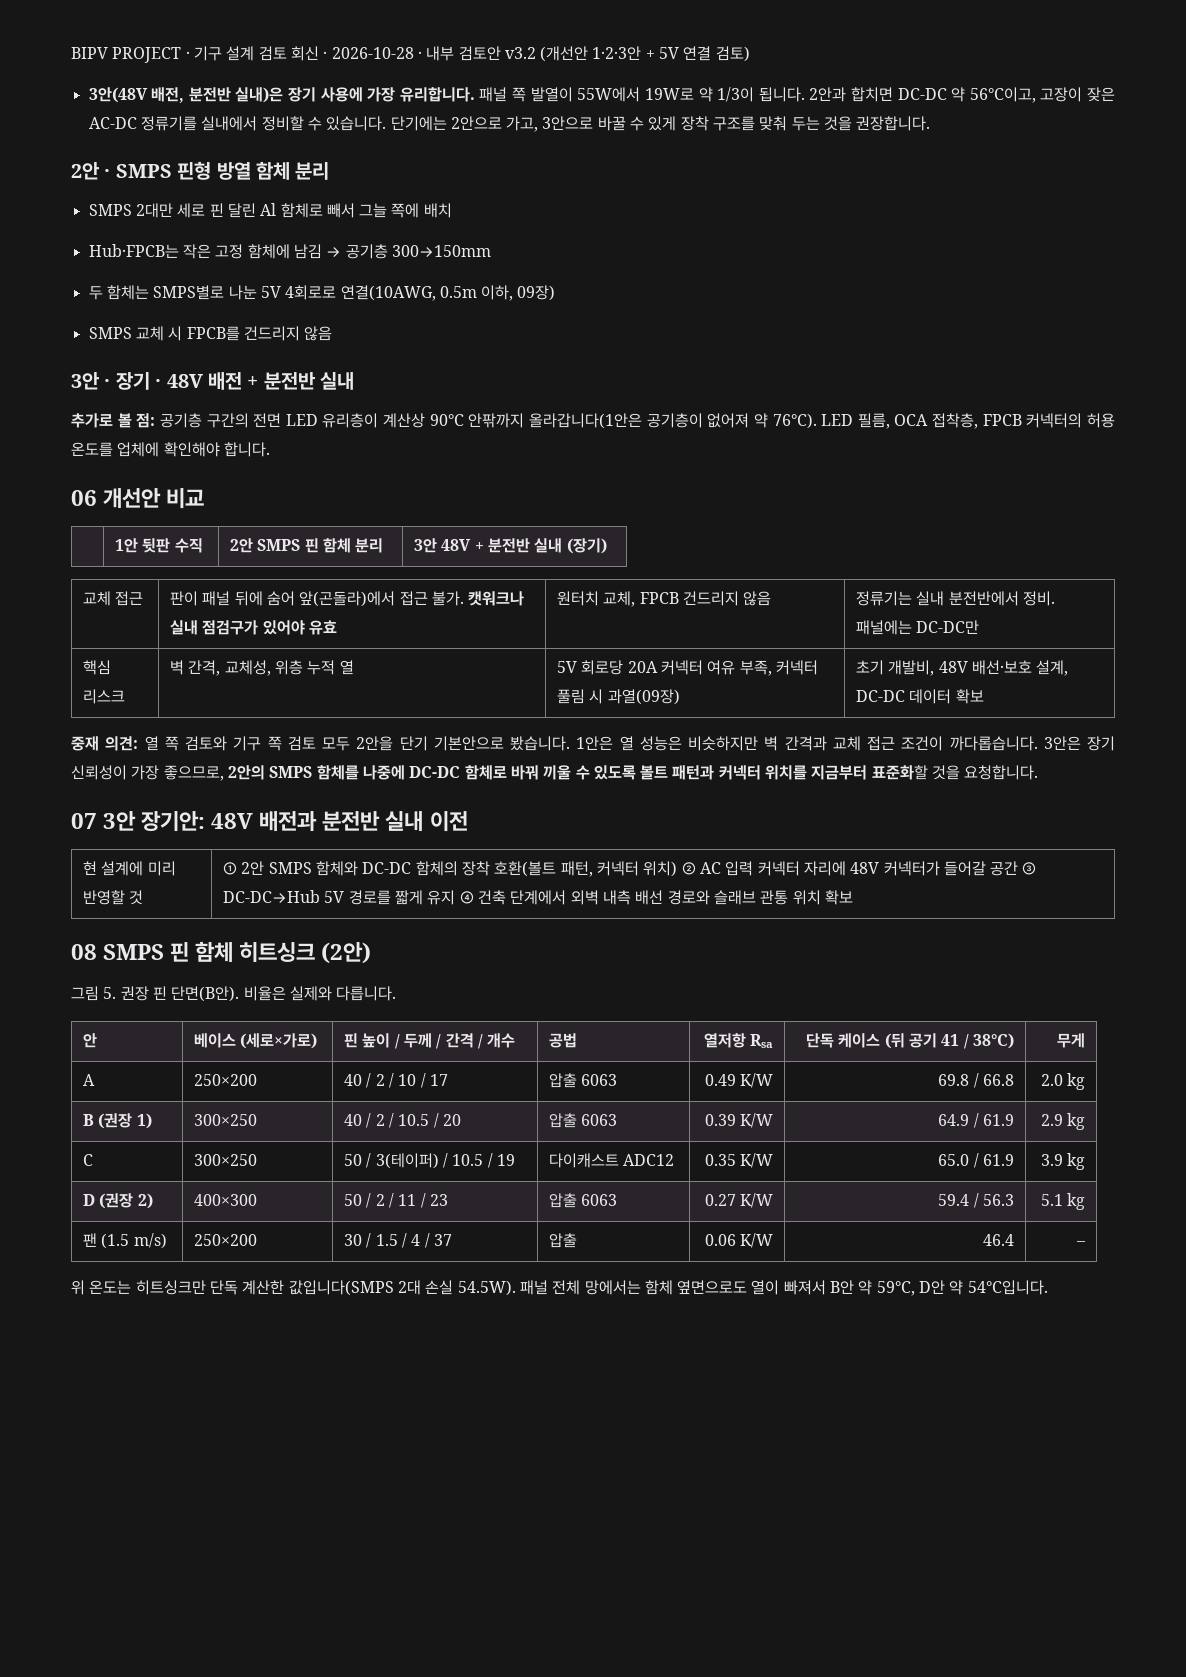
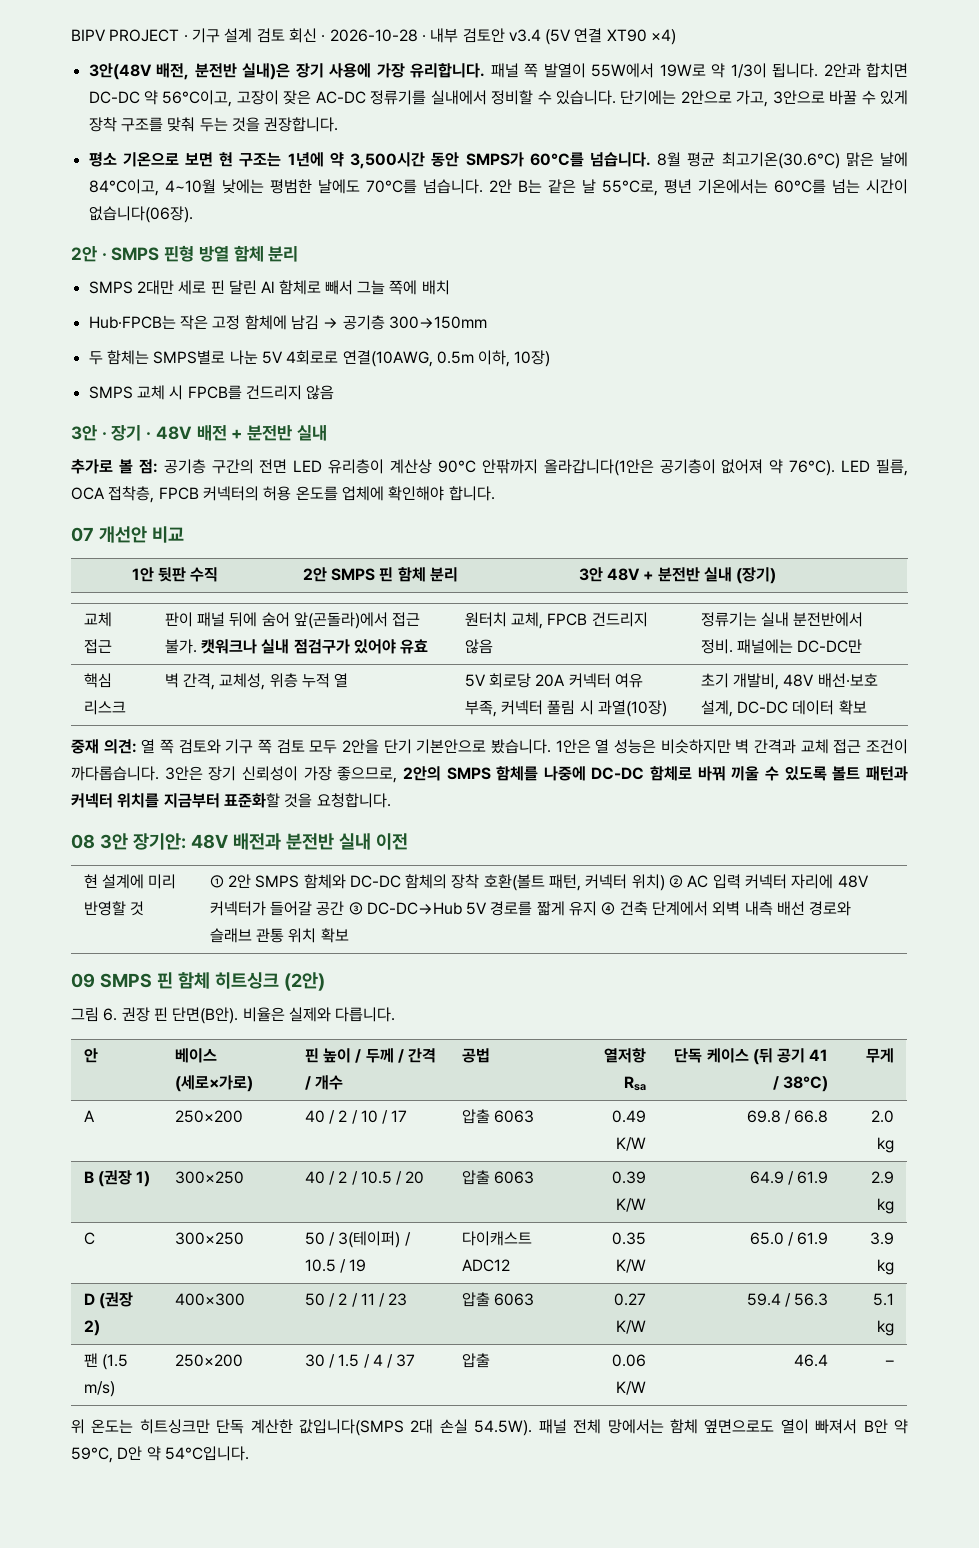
[504,46,750,62] v3.2 (개선안 1·2·3안 + 5V 연결 검토) -> [508,28,677,45] v3.4 (5V 연결 XT90 ×4)
(931, 123) none -> [88,152,908,169] [88,179,908,196] [88,206,193,223] // 평소 기온으로 보면 현 구조는 1년에 약 3,500시간 동안 SMPS가 60°C를 넘습니다. 8월 평균 최고기온(30.6°C) 맑은 날에 84°C이고, 4~10월 낮에는 평범한 날에도 70°C를 넘습니다. 2안 B는 같은 날 55°C로, 평년 기온에서는 60°C를 넘는 시간이 없습니다(06장).
[517,285,556,301] 09장) -> [514,350,551,367] 10장)
[71,490,97,506] 06 -> [71,527,94,542] 07
[607,689,680,705] 과열(09장) -> [597,700,667,717] 과열(10장)
[71,813,97,829] 07 -> [71,834,95,849] 08
[71,944,97,960] 08 -> [71,973,95,988] 09
[103,987,117,999] 5. -> [103,1008,118,1021] 6.

